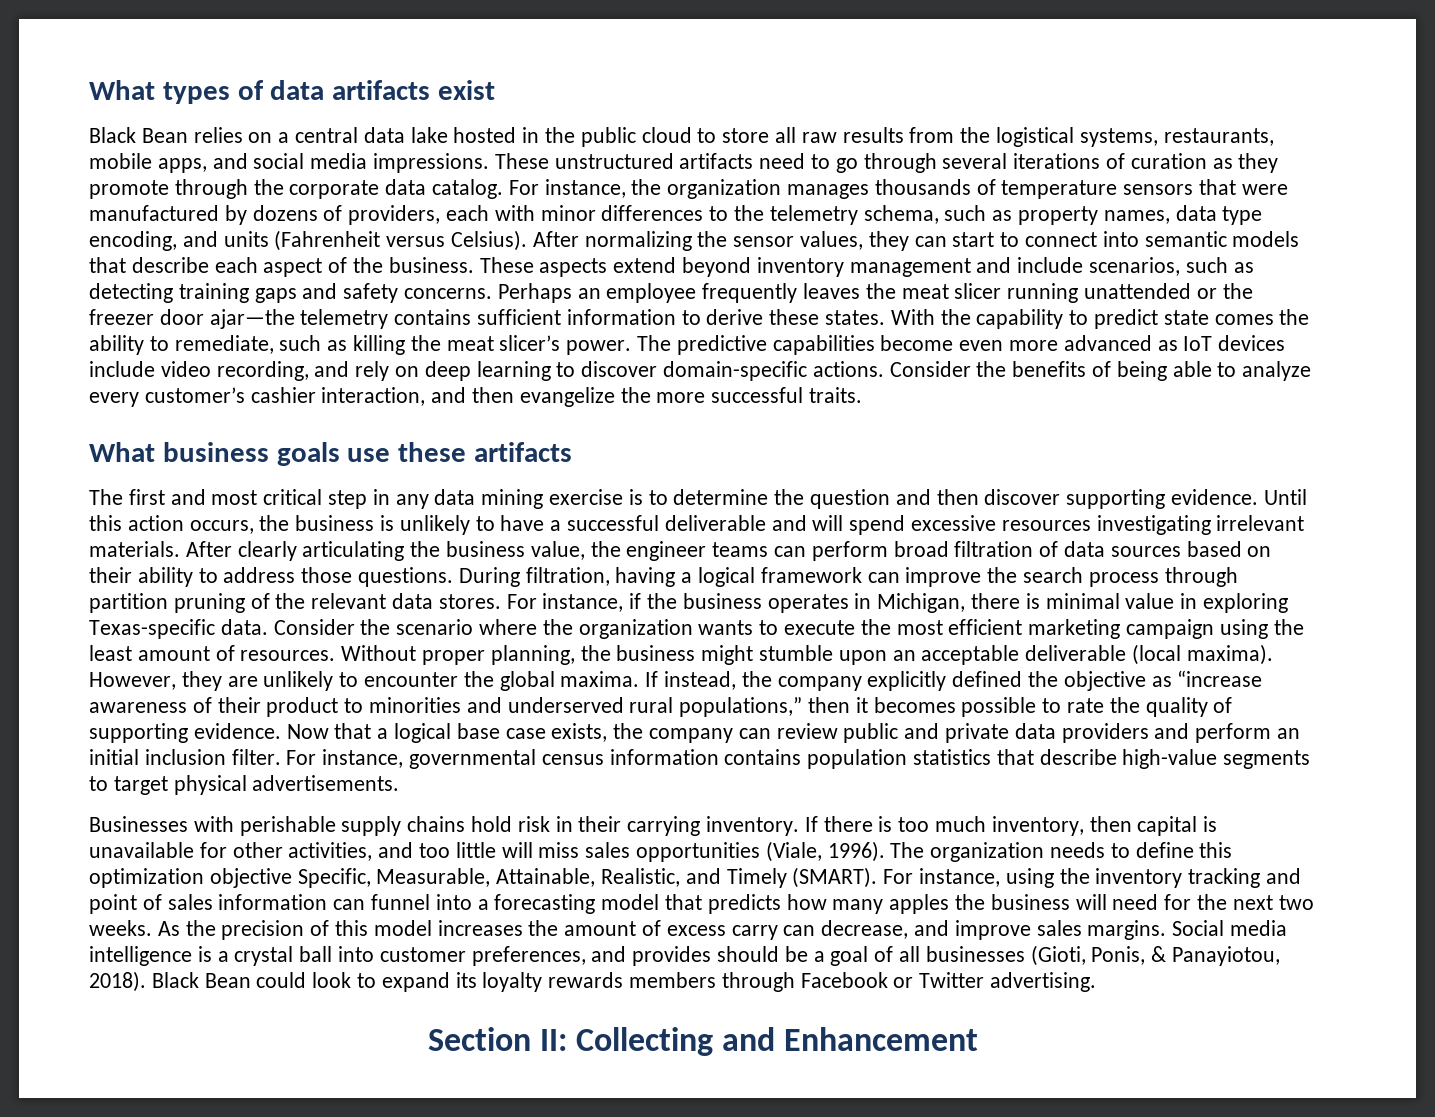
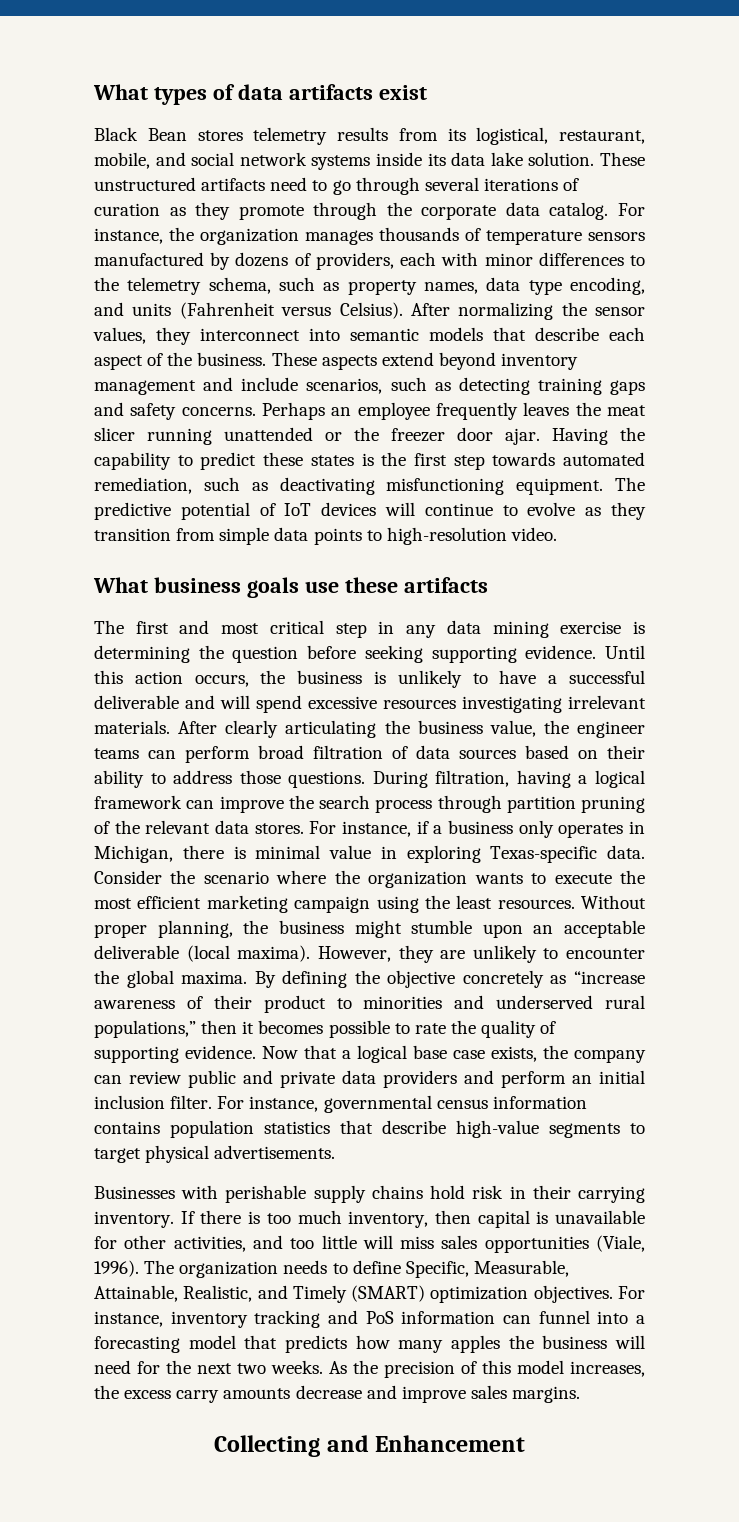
[193,127,1274,147] [89,153,490,173] relies on a central data lake hosted in the public cloud to store all raw results from the logistical systems, restaurants, mobile apps, and social media impressions. -> [197,127,645,145] [94,152,595,170] stores telemetry results from its logistical, restaurant, mobile, and social network systems inside its data lake solution.
[1199,179,1288,195] that were -> (645, 236) none
[914,232,1098,247] can start to connect -> [200,328,300,341] interconnect
[209,309,1310,329] [89,335,1286,355] [89,361,1312,381] [89,387,863,407] ajar—the telemetry contains sufficient information to derive these states. With the capability to predict state comes the ability to remediate, such as killing the meat slicer’s power. The predictive capabilities become even more advanced as IoT devices include video recording, and rely on deep learning to discover domain-specific actions. Consider the benefits of being able to analyze every customer’s cashier interaction, and then evangelize the more successful traits. -> [505,427,645,445] [94,452,645,470] [94,477,645,495] [94,502,647,520] [94,527,557,545] ajar. Having the capability to predict these states is the first step towards automated remediation, such as deactivating misfunctioning equipment. The predictive potential of IoT devices will continue to evolve as they transition from simple data points to high-resolution video.
[648,489,1061,509] to determine the question and then discover -> [94,645,423,663] determining the question before seeking
[647,593,762,609] the business -> [433,820,554,838] a business only
[137,645,235,661] amount of -> (493, 902) none
[645,671,1023,691] If instead, the company explicitly defined -> [254,970,348,988] By defining
(1146, 681) none -> [462,970,544,988] concretely
[1199,842,1233,858] [89,868,292,888] this optimization objective -> (401, 1267) none
[792,867,1302,888] [89,894,213,914] (SMART). For instance, using the inventory tracking and point of sales -> [351,1285,645,1303] [94,1310,394,1328] (SMART) optimization objectives. For instance, inventory tracking and PoS
[437,920,1288,940] [89,945,1281,966] [89,971,1097,992] [427,1027,567,1051] increases the amount of excess carry can decrease, and improve sales margins. Social media intelligence is a crystal ball into customer preferences, and provides should be a goal of all businesses (Gioti, Ponis, & Panayiotou, 2018). Black Bean could look to expand its loyalty rewards members through Facebook or Twitter advertising. // Section II: -> [570,1361,645,1377] [94,1385,581,1403] increases, the excess carry amounts decrease and improve sales margins. //

